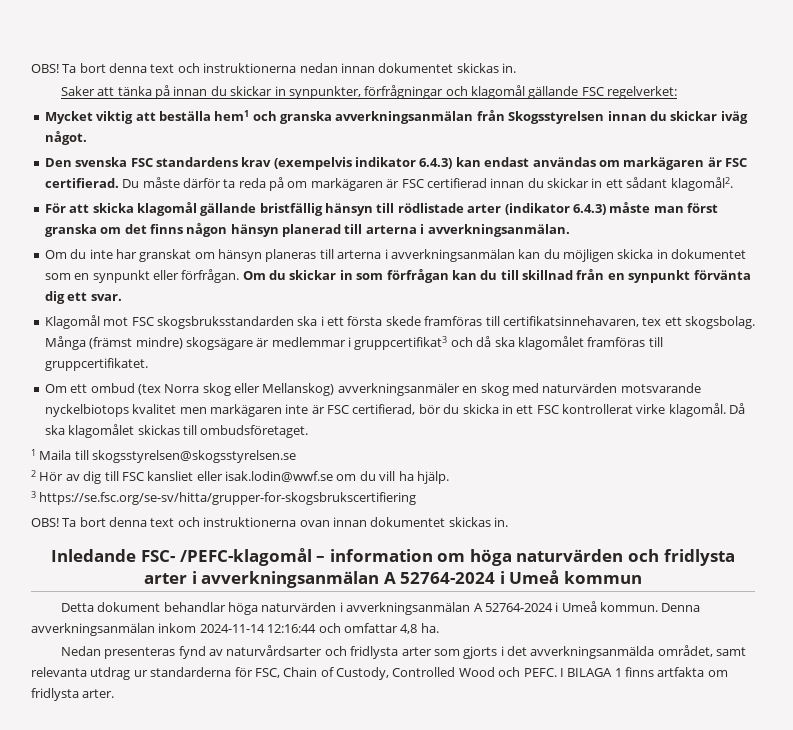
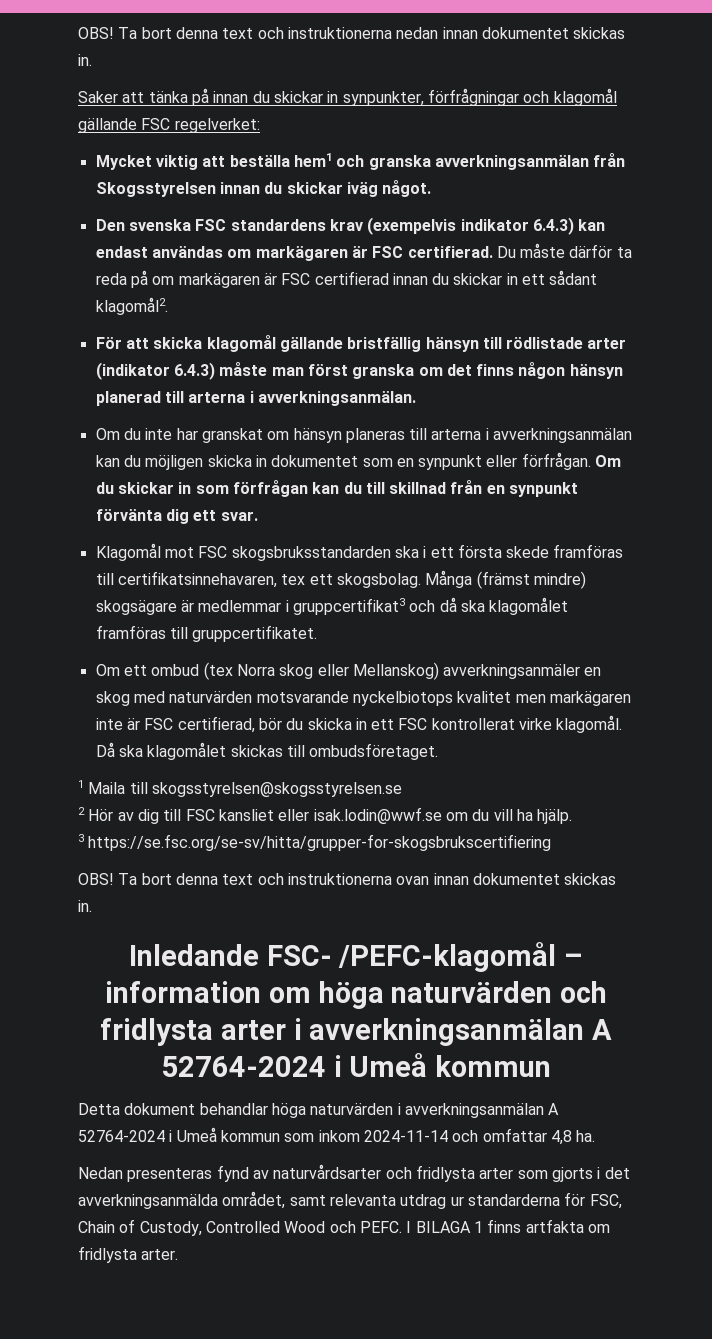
[600,602,701,612] [31,623,155,636] kommun. Denna avverkningsanmälan -> [220,1130,315,1142] kommun som
[267,624,317,633] 12:16:44 -> (448, 1136) none

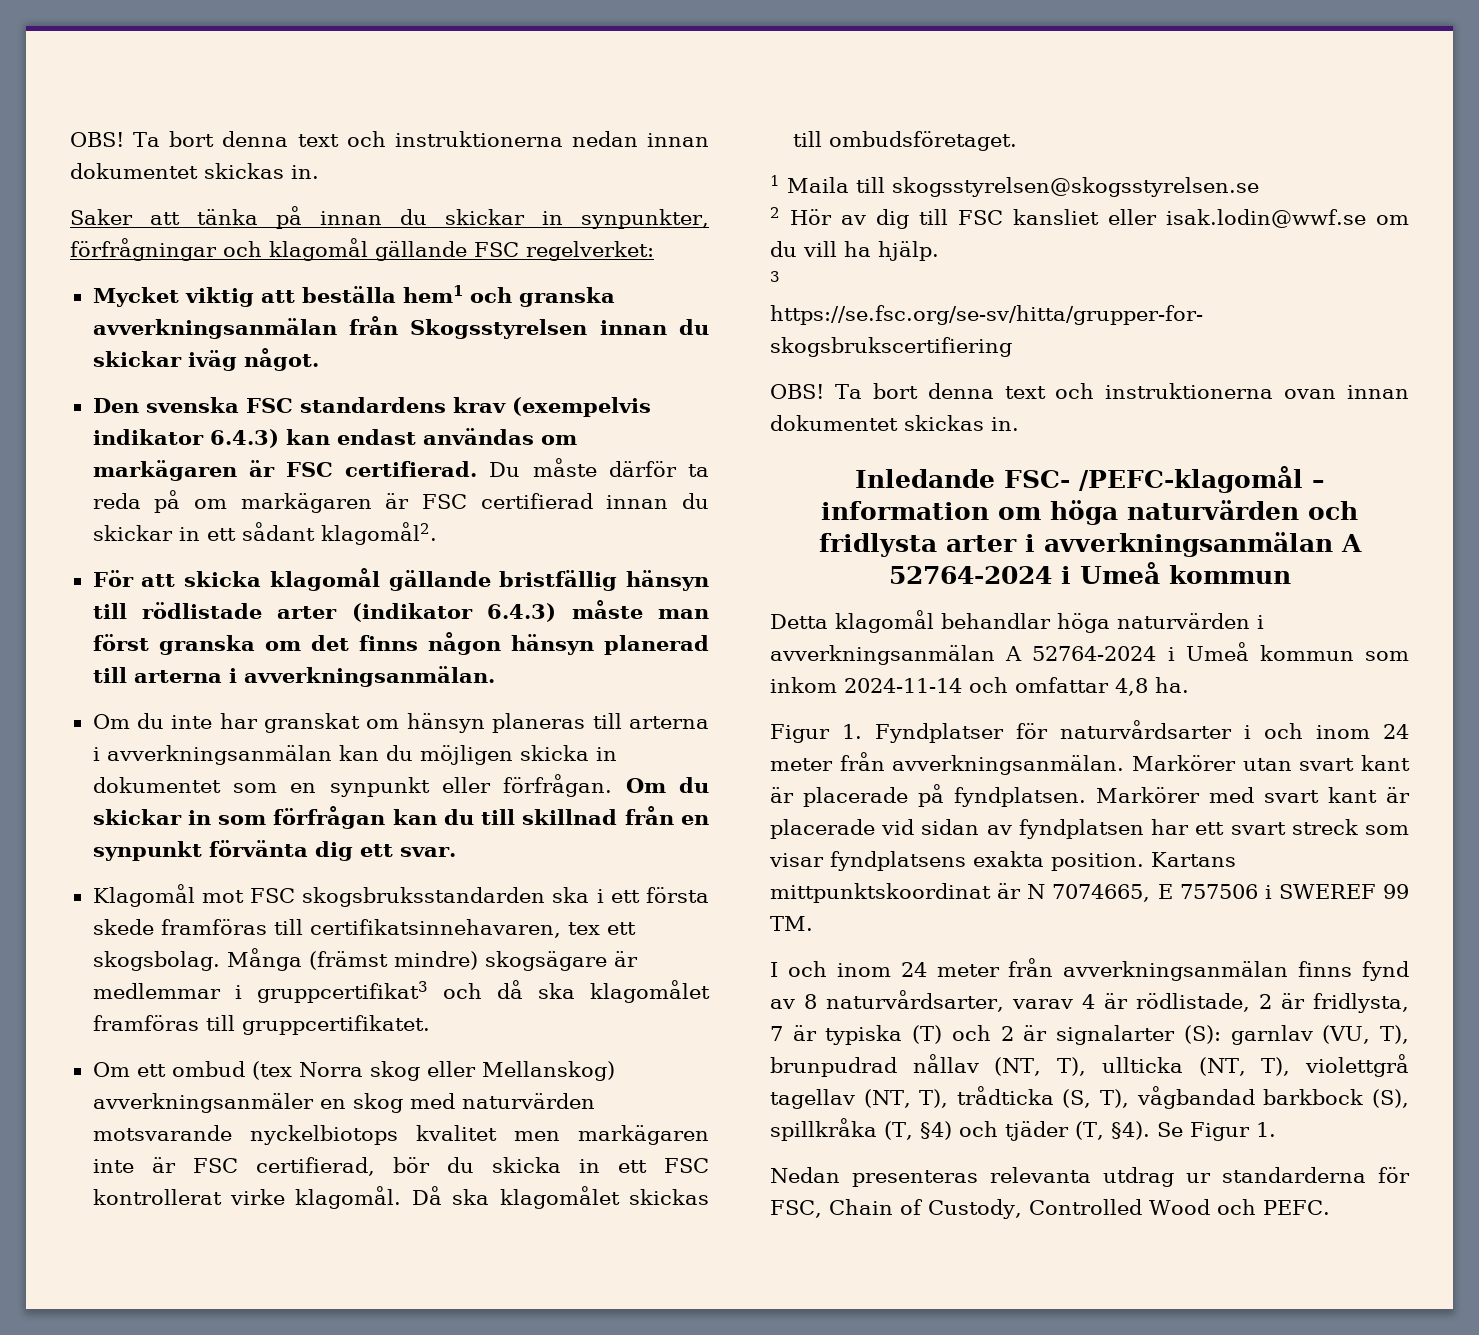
[124,1103,196,1115] dokument -> [835,610,934,633] klagomål
[78,1164,630,1182] [78,1191,326,1209] Nedan presenteras fynd av naturvårdsarter och fridlysta arter som gjorts i det avverkningsanmälda området, samt -> [770,720,1409,743] [770,752,1410,775] [770,784,1410,807] [770,819,1409,839] [769,851,1236,871] [770,883,1409,903] [770,916,813,931] [770,958,1409,981] [770,990,1409,1013] [770,1025,1409,1045] [770,1054,1409,1077] [770,1086,1409,1109] [770,1118,1276,1141] [770,1167,978,1187] Figur 1. Fyndplatser för naturvårdsarter i och inom 24 meter från avverkningsanmälan. Markörer utan svart kant är placerade på fyndplatsen. Markörer med svart kant är placerade vid sidan av fyndplatsen har ett svart streck som visar fyndplatsens exakta position. Kartans mittpunktskoordinat är N 7074665, E 757506 i SWEREF 99 TM. // I och inom 24 meter från avverkningsanmälan finns fynd av 8 naturvårdsarter, varav 4 är rödlistade, 2 är fridlysta, 7 är typiska (T) och 2 är signalarter (S): garnlav (VU, T), brunpudrad nållav (NT, T), ullticka (NT, T), violettgrå tagellav (NT, T), trådticka (S, T), vågbandad barkbock (S), spillkråka (T, §4) och tjäder (T, §4). Se Figur 1. // Nedan presenteras
[406,1219,610,1233] [78,1246,179,1263] I BILAGA 1 finns artfakta om fridlysta arter. -> (1330, 1207) none

